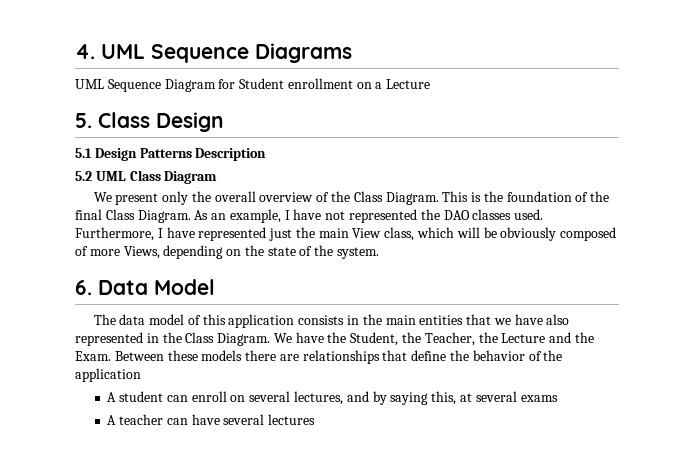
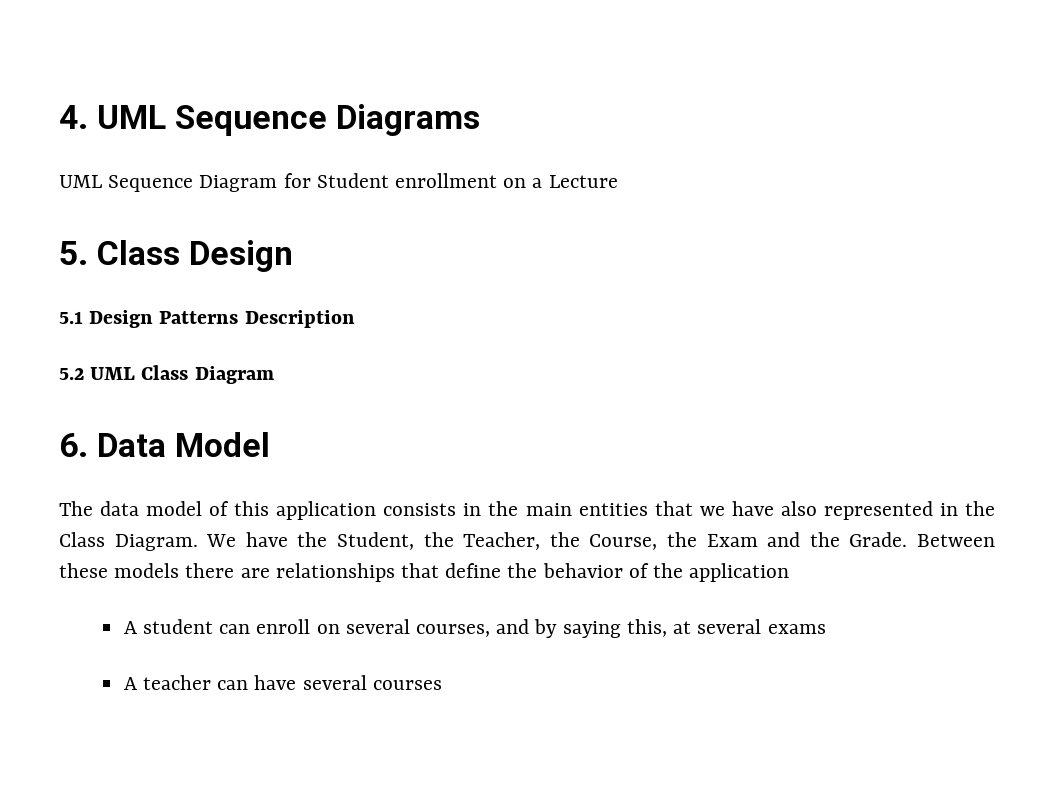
[93,191,610,205] [75,209,544,223] [75,227,617,241] [75,245,380,259] // We present only the overall overview of the Class Diagram. This is the foundation of the final Class Diagram. As an example, I have not represented the DAO classes used. Furthermore, I have represented just the main View class, which will be obviously composed of more Views, depending on the state of the system. -> (274, 375) none
[501,333,546,343] Lecture -> [589,532,758,550] Course, the Exam
[75,351,111,361] Exam. -> [849,532,908,547] Grade.
[294,391,344,405] lectures, -> [416,624,491,637] courses,
[268,414,316,425] lectures -> [372,680,442,690] courses

